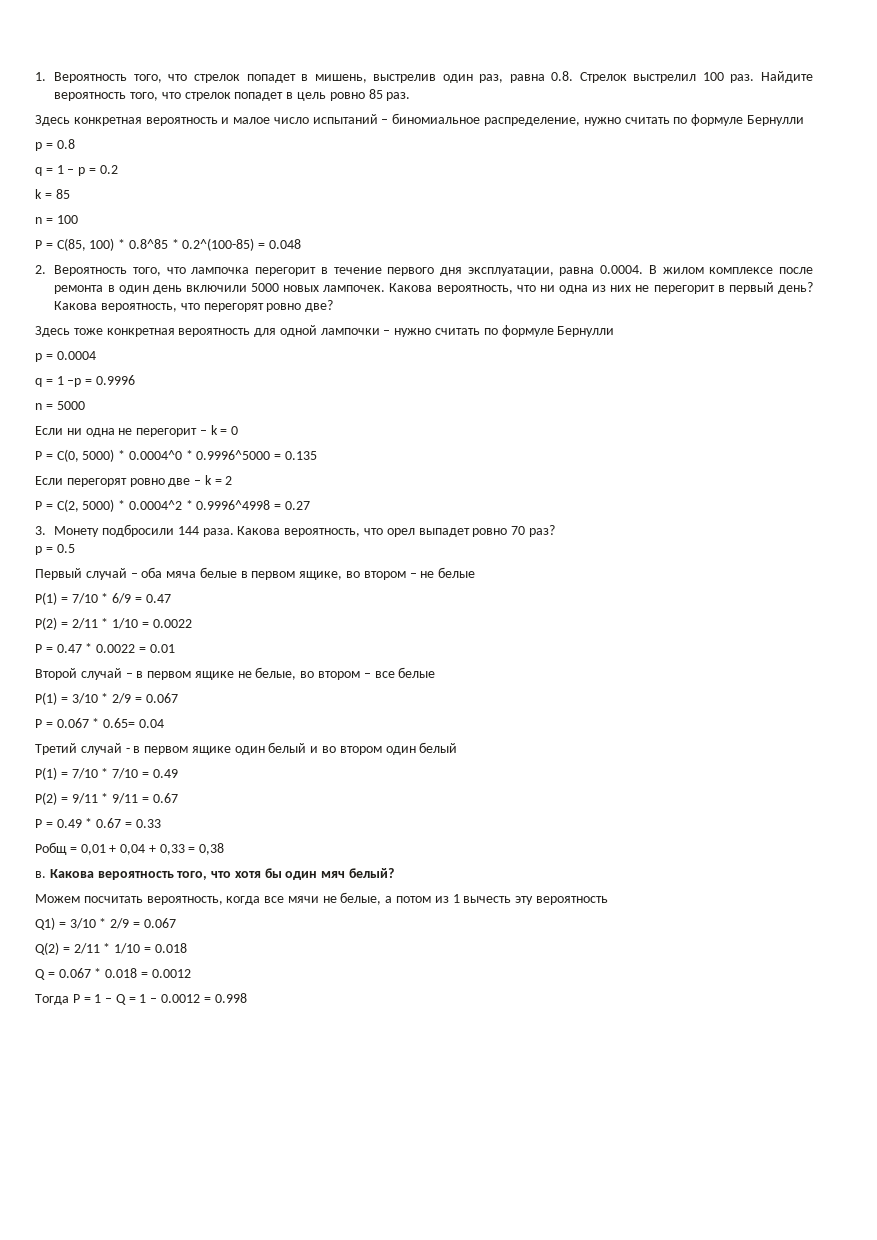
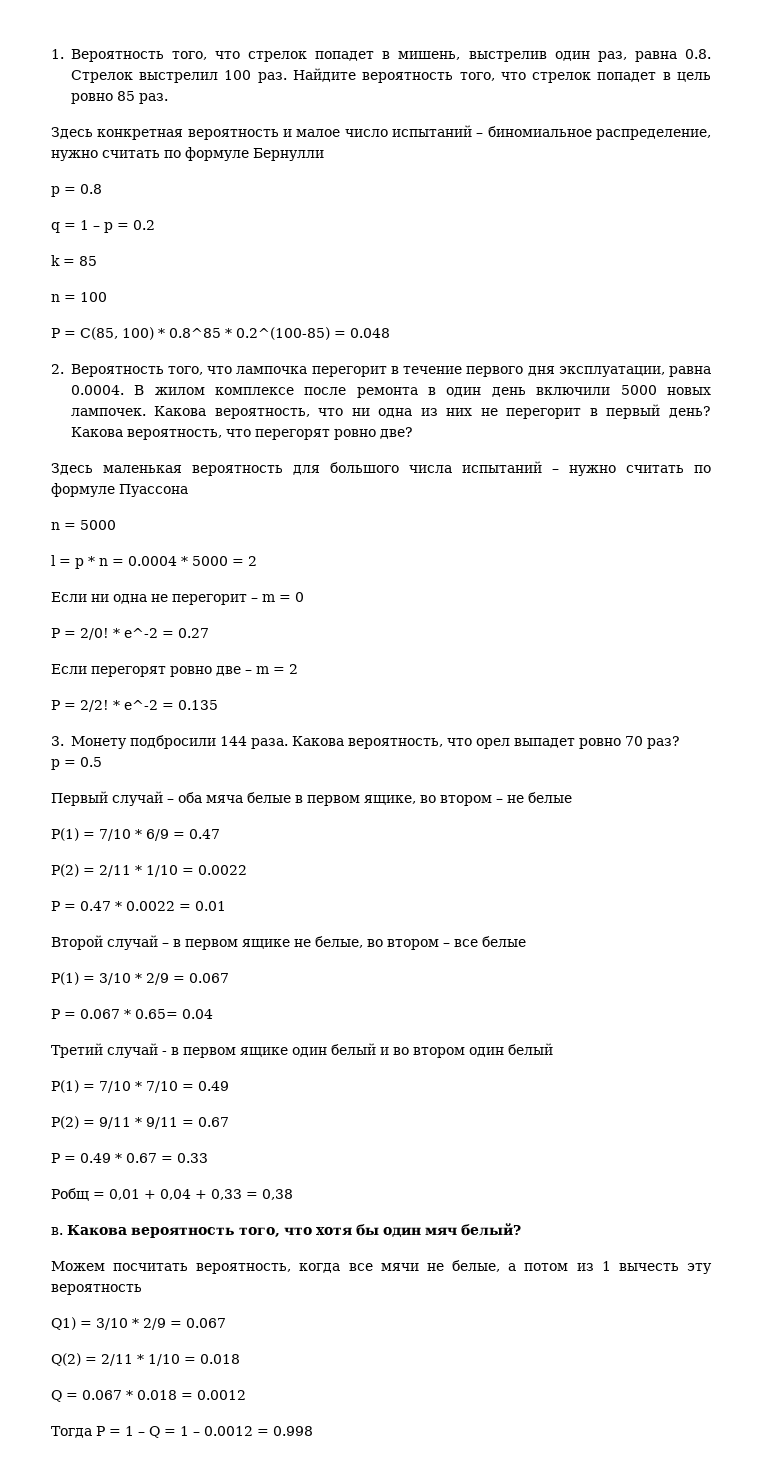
[73,325,380,337] тоже конкретная вероятность для одной лампочки -> [103,461,542,476] маленькая вероятность для большого числа испытаний
[557,326,615,337] [35,351,96,362] [35,375,135,387] [35,401,85,410] Бернулли // p = 0.0004 // q = 1 –p = 0.9996 // n = 5000 -> [119,484,188,497] [51,520,116,530] [51,555,257,569] Пуассона // n = 5000 // l = p * n = 0.0004 * 5000 = 2
[210,425,218,435] k -> [262,594,275,602] m
[56,449,318,462] C(0, 5000) * 0.0004^0 * 0.9996^5000 = 0.135 -> [80,628,209,640] 2/0! * e^-2 = 0.27
[204,475,212,485] k -> [256,666,269,674] m
[56,499,311,512] C(2, 5000) * 0.0004^2 * 0.9996^4998 = 0.27 -> [80,700,218,712] 2/2! * e^-2 = 0.135

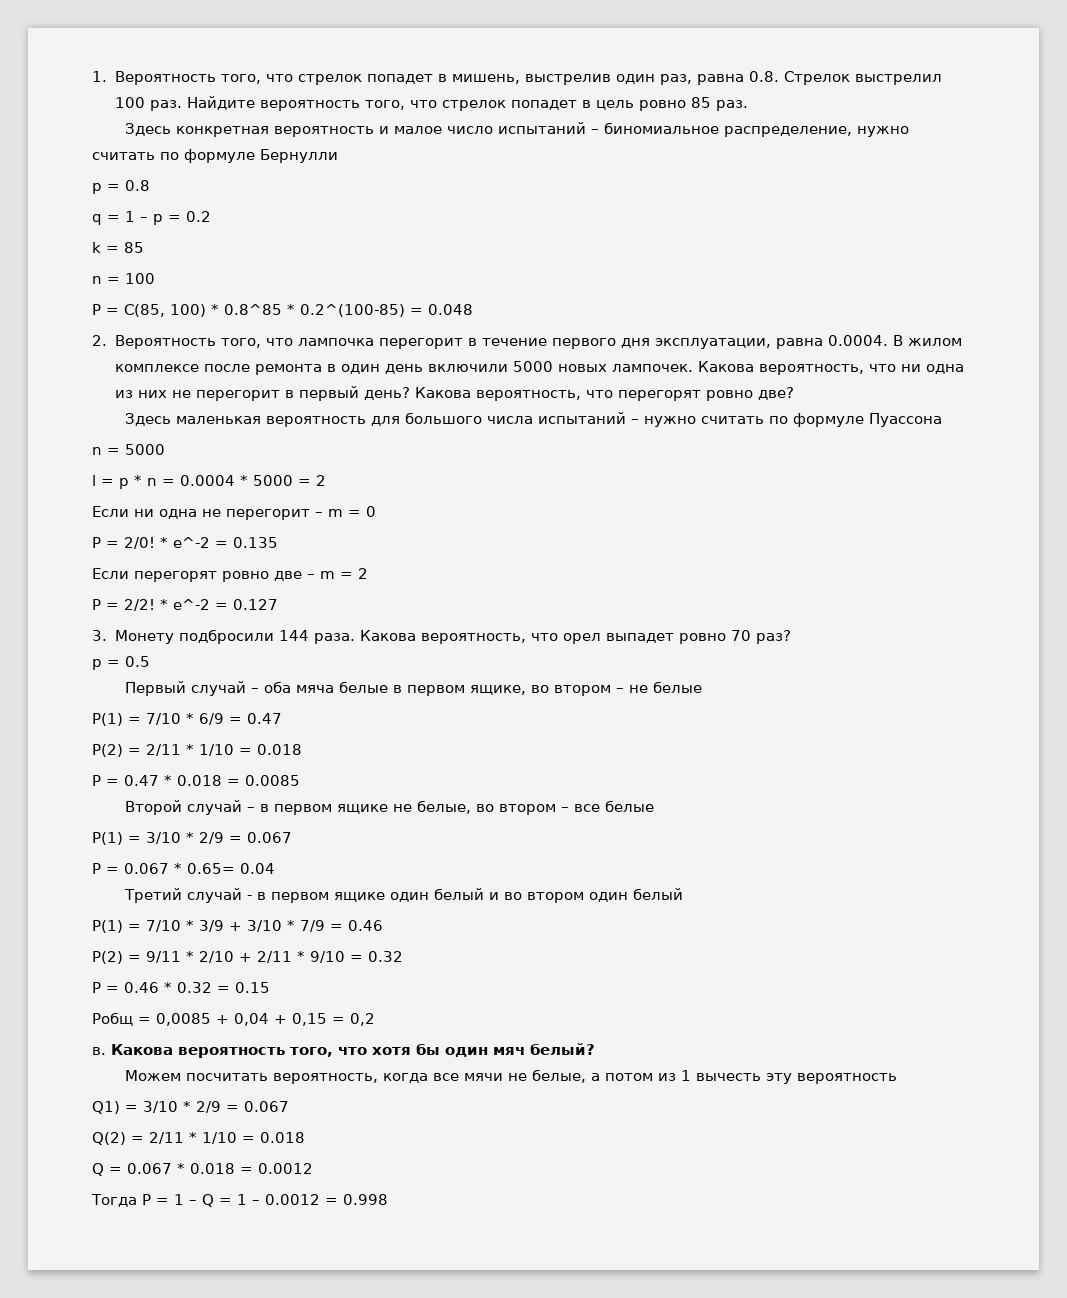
[178,628,209,638] 0.27 -> [233,537,278,548] 0.135
[178,700,218,710] 0.135 -> [233,599,278,610] 0.127
[198,865,247,875] 0.0022 -> [257,744,302,755] 0.018
[126,901,226,911] 0.0022 = 0.01 -> [177,775,300,786] 0.018 = 0.0085
[146,1081,229,1093] [51,1116,229,1129] [51,1153,208,1163] 7/10 = 0.49 // P(2) = 9/11 * 9/11 = 0.67 // P = 0.49 * 0.67 = 0.33 -> [199,920,383,932] [92,951,403,964] [92,982,270,993] 3/9 + 3/10 * 7/9 = 0.46 // P(2) = 9/11 * 2/10 + 2/11 * 9/10 = 0.32 // P = 0.46 * 0.32 = 0.15
[109,1189,140,1200] 0,01 -> [156,1013,211,1026] 0,0085
[211,1189,293,1200] 0,33 = 0,38 -> [292,1013,375,1026] 0,15 = 0,2

